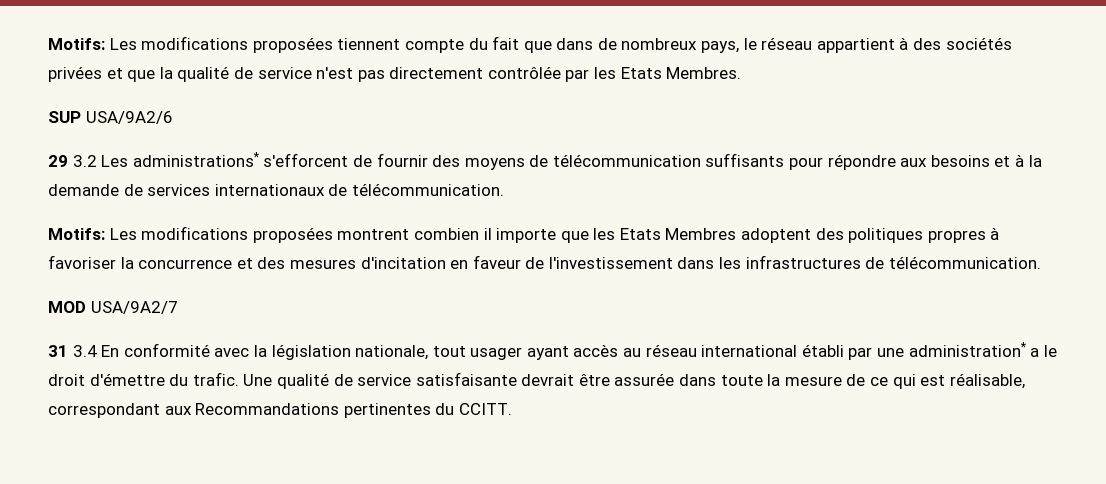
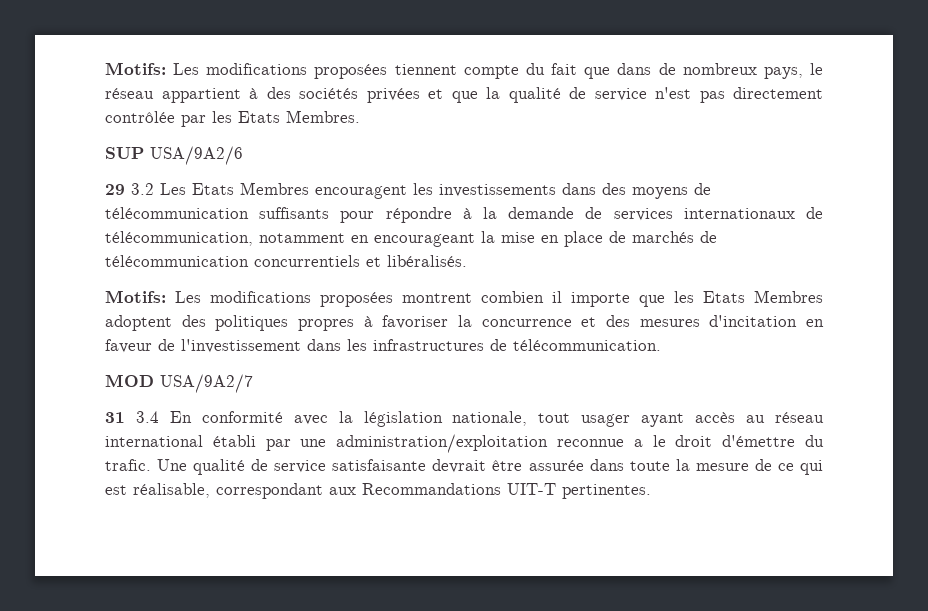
[132,152,428,167] administrations* s'efforcent de fournir -> [192,182,596,199] Etats Membres encouragent les investissements dans
[900,155,1011,167] aux besoins et -> (452, 215) none
[351,183,504,196] télécommunication. -> [105,231,717,247] [105,255,467,267] télécommunication, notamment en encourageant la mise en place de marchés de télécommunication concurrentiels et libéralisés.
[908,342,1026,357] administration* -> [336,434,624,453] administration/exploitation reconnue
[343,403,512,418] pertinentes du CCITT. -> [507,483,651,499] UIT-T pertinentes.

